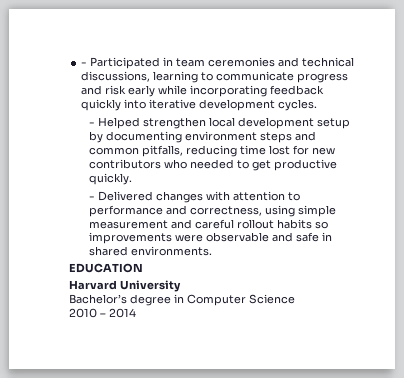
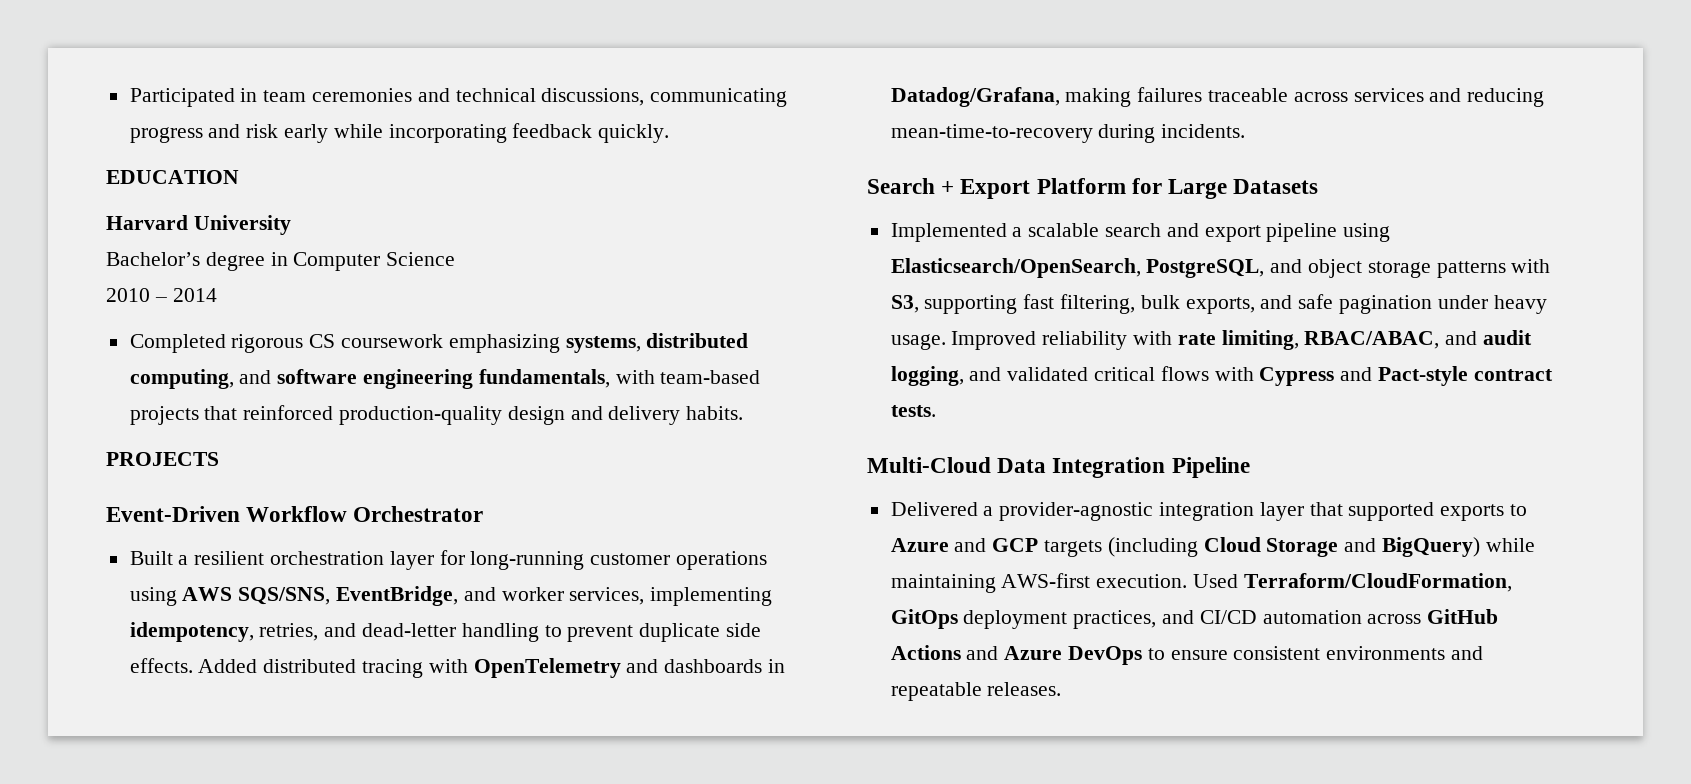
[81,62,88,66] - -> (129, 97) none
[153,71,295,83] learning to communicate -> [650,88,788,107] communicating
[81,99,318,111] [89,117,351,129] [89,131,317,143] [89,145,336,157] [89,159,338,171] [89,173,133,185] [89,191,301,203] [89,205,337,217] [89,219,329,229] [89,232,333,244] [89,246,213,256] quickly into iterative development cycles. // - Helped strengthen local development setup by documenting environment steps and common pitfalls, reducing time lost for new contributors who needed to get productive quickly. // - Delivered changes with attention to performance and correctness, using simple measurement and careful rollout habits so improvements were observable and safe in shared environments. -> [598,124,670,143] quickly.
(136, 313) none -> [129,333,749,353] [129,369,761,389] [129,405,744,425] [106,452,219,466] [106,506,484,522] [129,550,768,570] [129,586,773,606] [129,622,762,642] [129,658,786,678] [890,87,1545,107] [890,124,1246,143] [867,178,1319,199] [890,223,1391,242] [890,258,1551,278] [890,294,1547,314] [890,330,1533,350] [890,366,1553,386] [890,405,936,417] [867,457,1250,478] [890,502,1528,521] [890,537,1535,557] [890,573,1512,593] [890,609,1499,629] [890,645,1484,665] [890,682,1062,701] // Completed rigorous CS coursework emphasizing systems, distributed computing, and software engineering fundamentals, with team-based projects that reinforced production-quality design and delivery habits. // PROJECTS // Event-Driven Workflow Orchestrator // Built a resilient orchestration layer for long-running customer operations using AWS SQS/SNS, EventBridge, and worker services, implementing idempotency, retries, and dead-letter handling to prevent duplicate side effects. Added distributed tracing with OpenTelemetry and dashboards in Datadog/Grafana, making failures traceable across services and reducing mean-time-to-recovery during incidents. // Search + Export Platform for Large Datasets // Implemented a scalable search and export pipeline using Elasticsearch/OpenSearch, PostgreSQL, and object storage patterns with S3, supporting fast filtering, bulk exports, and safe pagination under heavy usage. Improved reliability with rate limiting, RBAC/ABAC, and audit logging, and validated critical flows with Cypress and Pact-style contract tests. // Multi-Cloud Data Integration Pipeline // Delivered a provider-agnostic integration layer that supported exports to Azure and GCP targets (including Cloud Storage and BigQuery) while maintaining AWS-first execution. Used Terraform/CloudFormation, GitOps deployment practices, and CI/CD automation across GitHub Actions and Azure DevOps to ensure consistent environments and repeatable releases.

